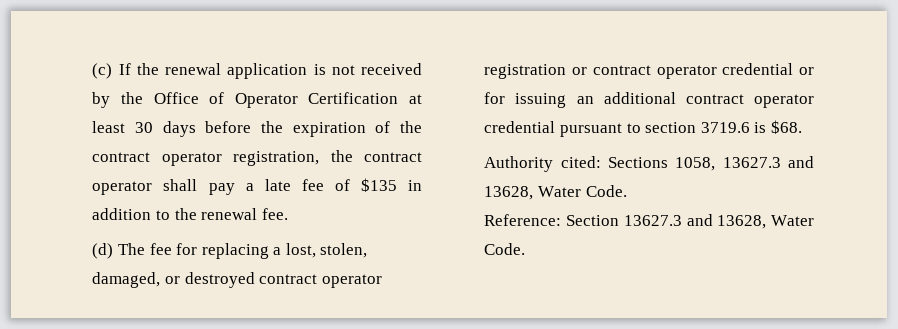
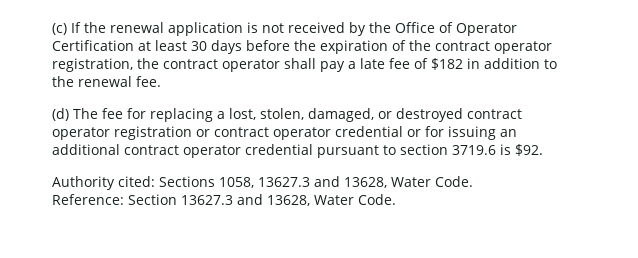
[360,178,397,192] $135 -> [430,58,463,70] $182
[770,120,802,134] $68. -> [514,144,543,156] $92.

